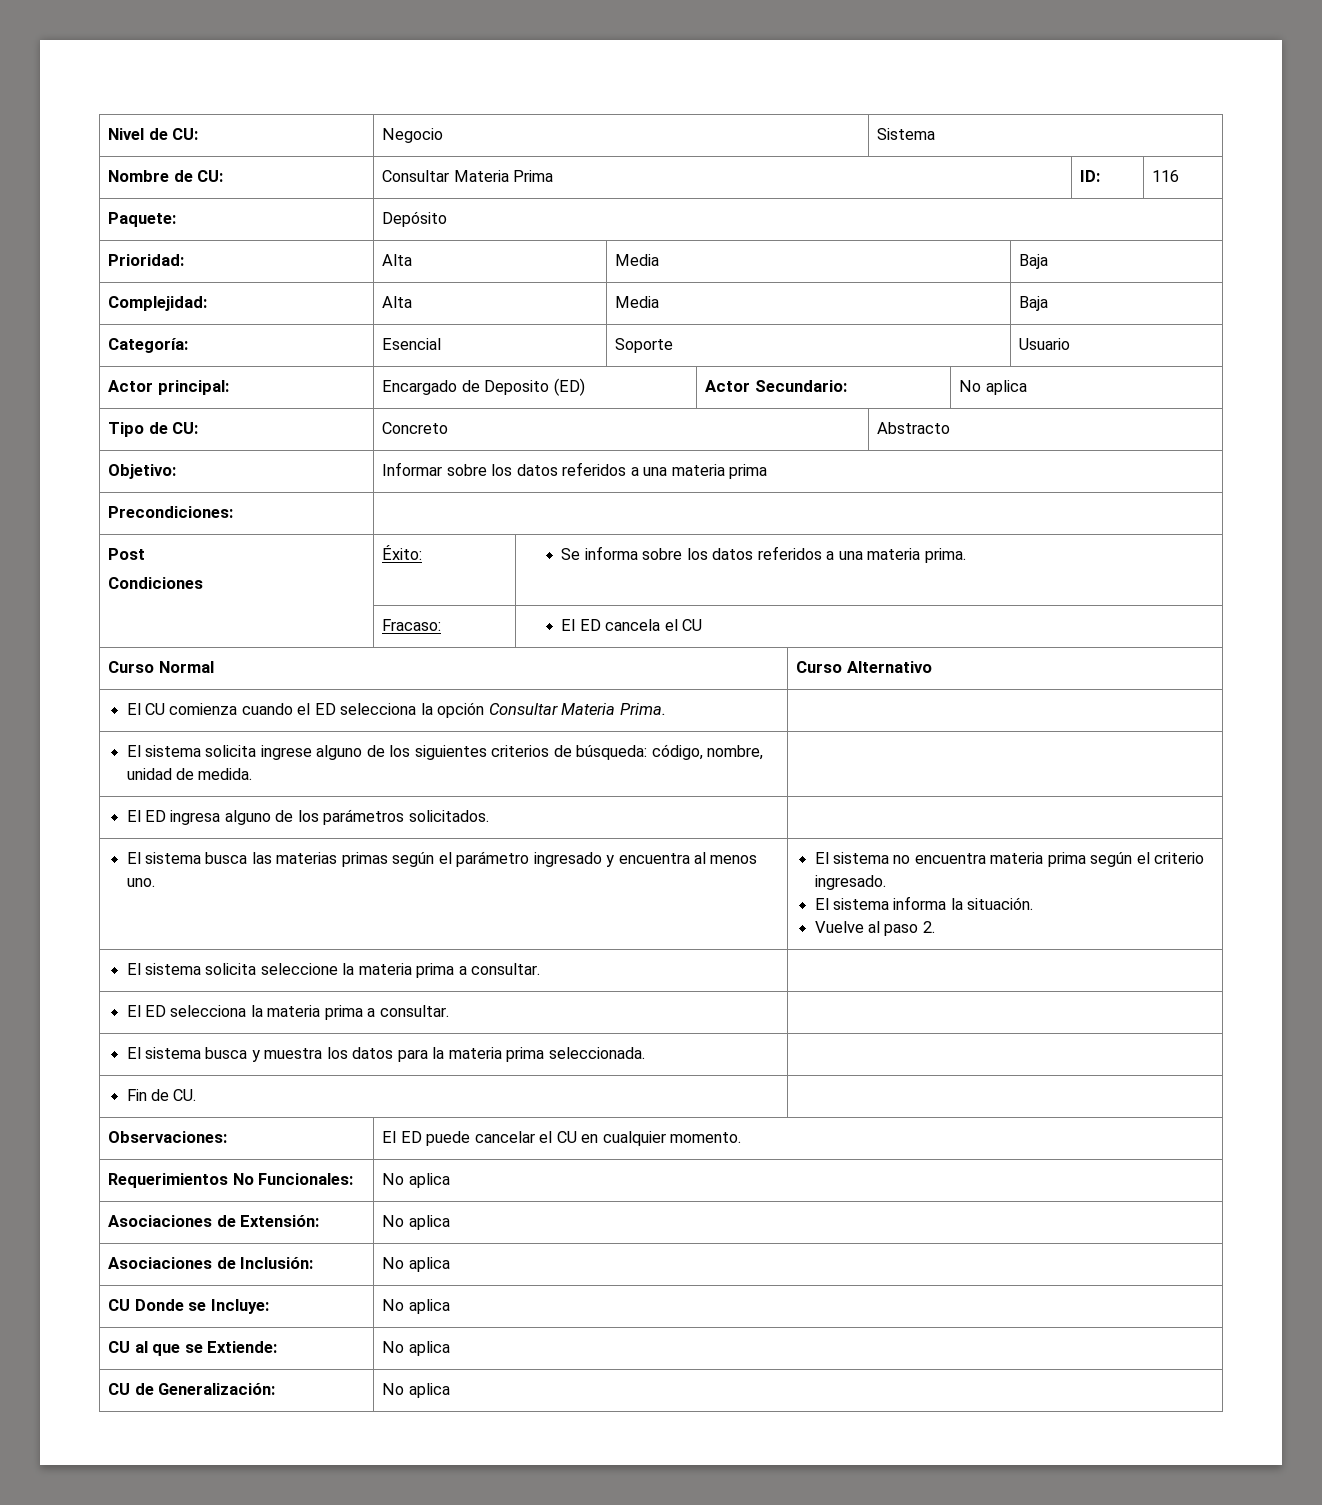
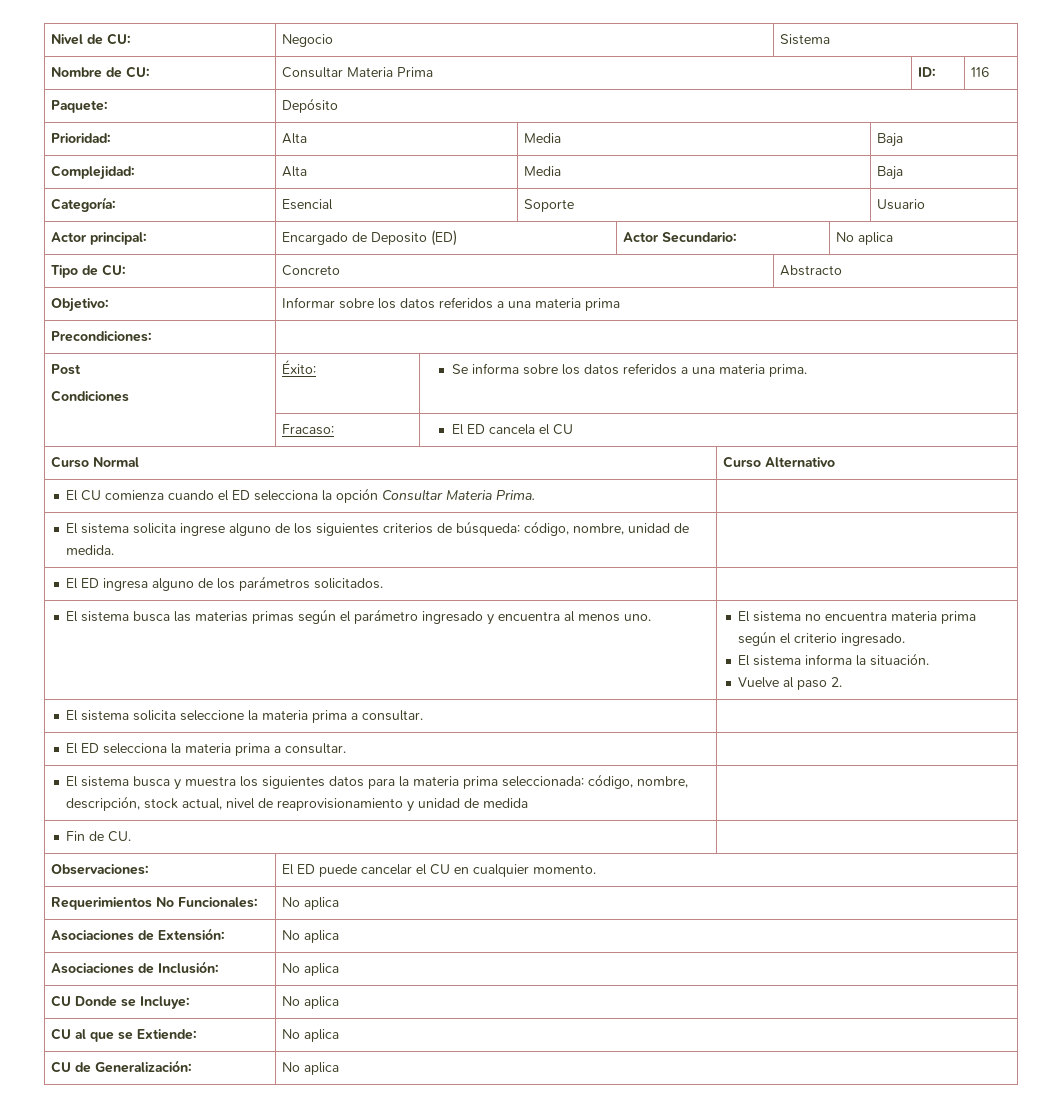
(348, 1053) none -> [262,776,326,789] siguientes
[548,1047,645,1059] seleccionada. -> [502,774,689,789] [66,796,529,812] seleccionada: código, nombre, descripción, stock actual, nivel de reaprovisionamiento y unidad de medida

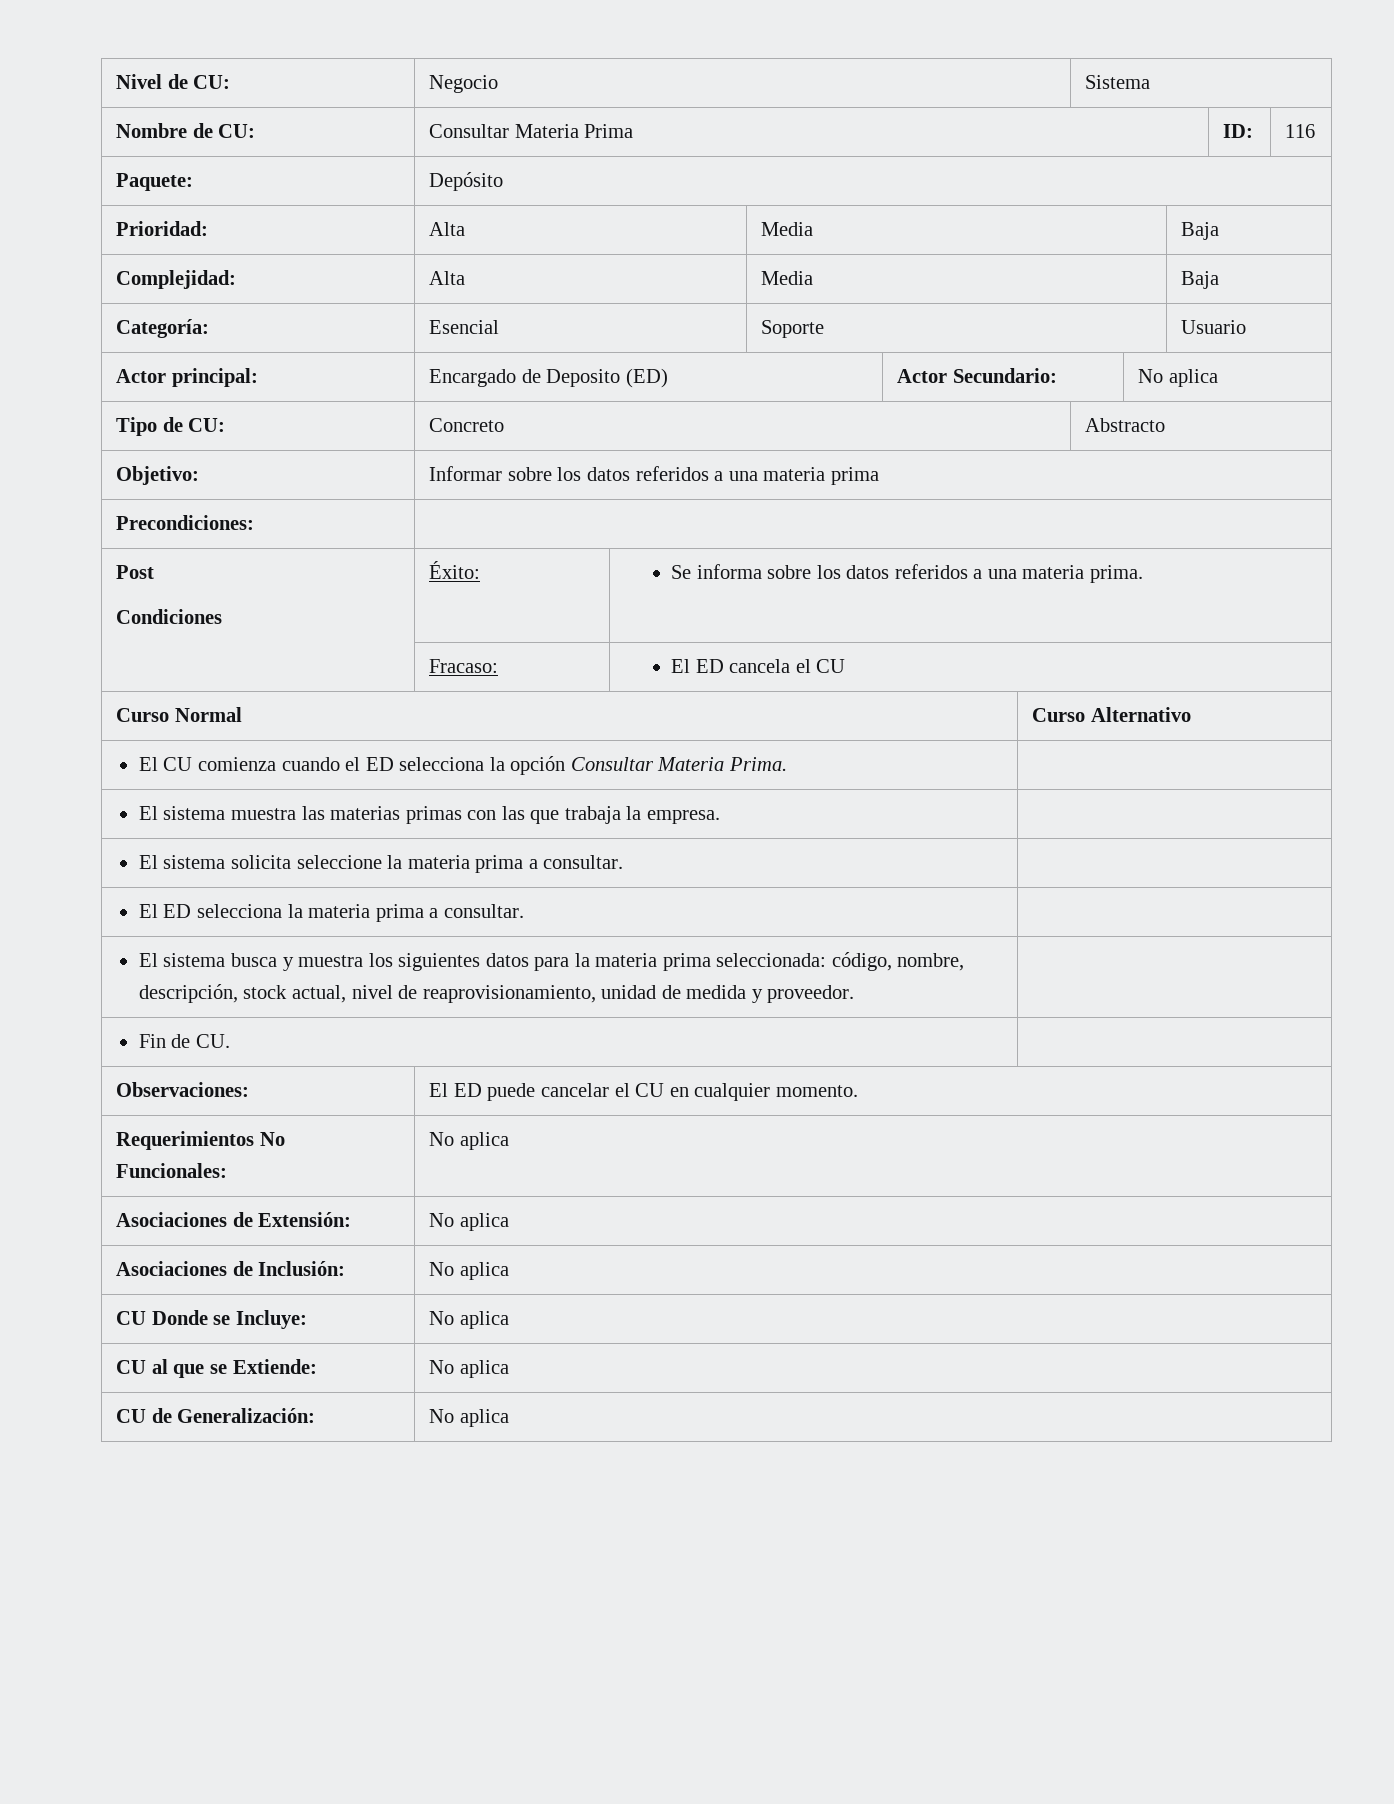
[133,521,690,536] [66,545,115,555] [66,576,384,591] [66,609,652,625] [738,611,977,624] [738,631,906,646] [738,653,930,666] [738,677,843,690] solicita ingrese alguno de los siguientes criterios de búsqueda: código, nombre, unidad de medida. | // El ED ingresa alguno de los parámetros solicitados. | // El sistema busca las materias primas según el parámetro ingresado y encuentra al menos uno. | El sistema no encuentra materia prima según el criterio ingresado. // El sistema informa la situación. // Vuelve al paso 2. -> [231,806,720,824] muestra las materias primas con las que trabaja la empresa. |
[277,798,415,812] reaprovisionamiento y -> [422,985,596,1003] reaprovisionamiento,
(529, 803) none -> [751,985,855,1003] y proveedor.

